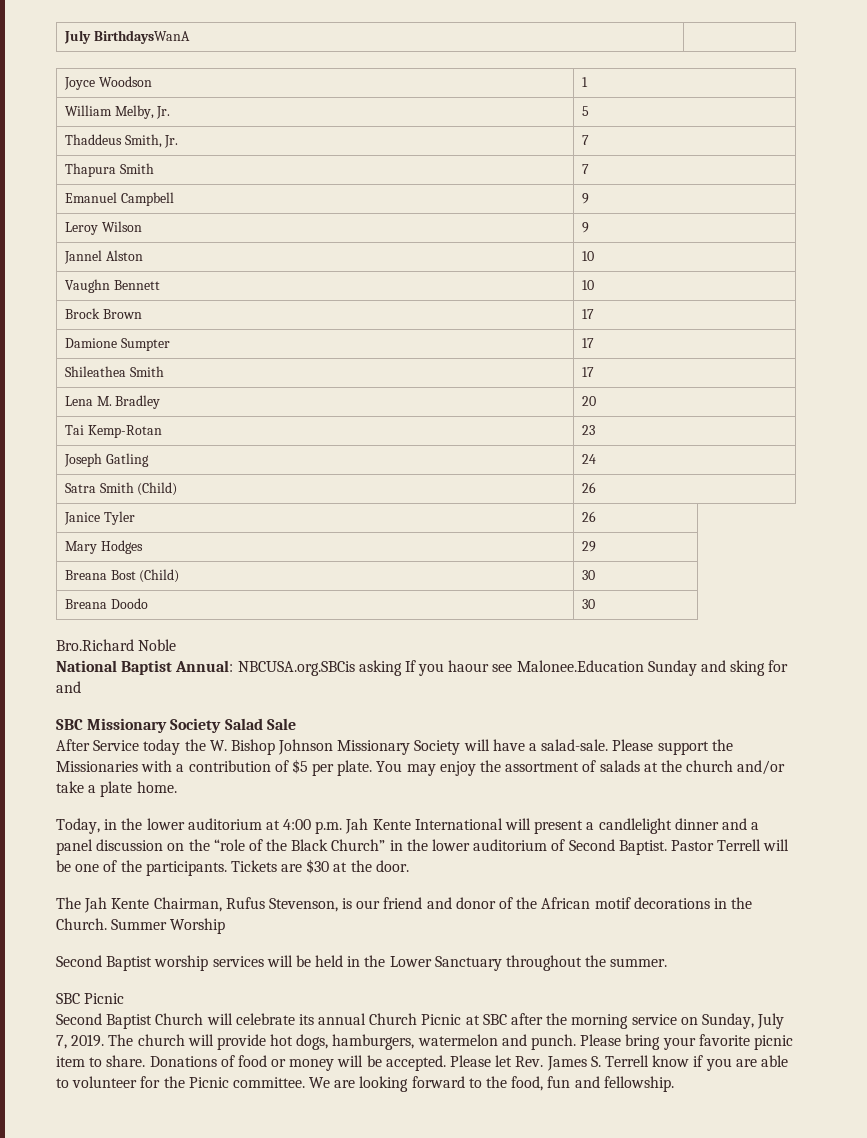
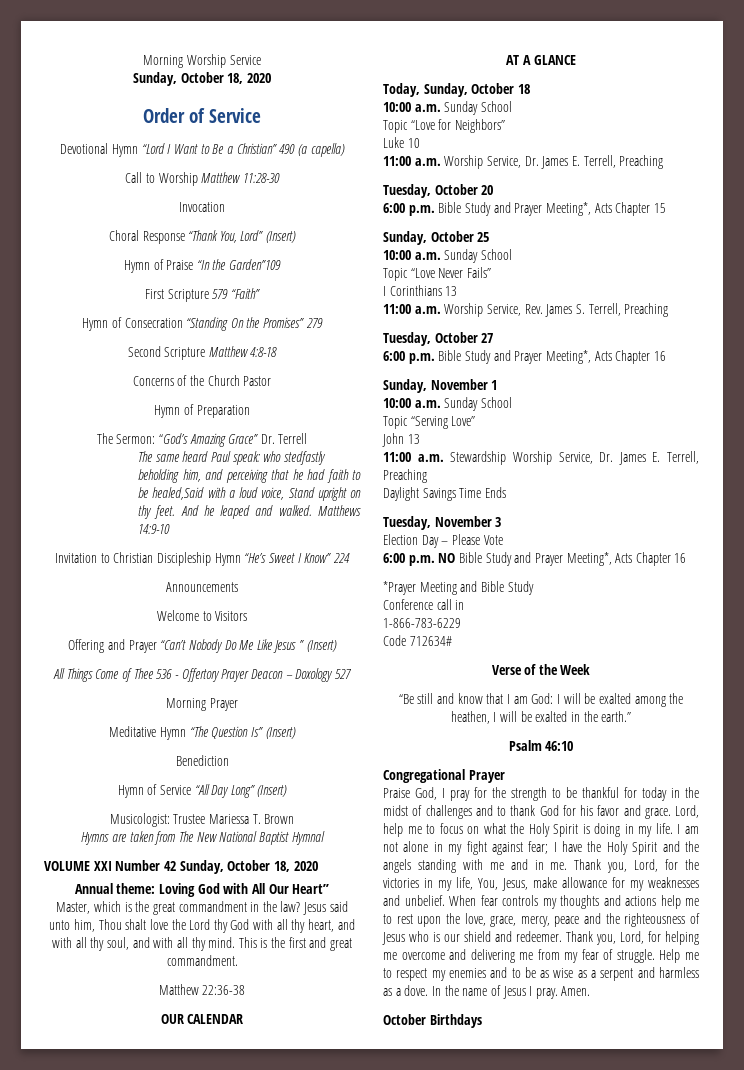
[63,30,190,44] [63,76,152,90] [581,77,588,87] [64,105,171,119] [581,106,589,116] [64,134,179,148] [581,135,589,145] [64,163,154,177] [581,164,589,174] [64,192,174,206] [581,193,589,204] [64,221,142,235] [581,222,589,233] [63,250,143,264] [581,251,594,261] [64,279,160,293] [581,280,594,290] [64,308,142,319] [581,309,594,319] [64,338,170,351] [581,338,594,348] [64,366,164,377] [581,367,594,377] [64,395,161,409] [581,396,596,406] [64,425,162,438] [581,425,595,435] [63,453,149,467] [581,454,596,464] [64,482,178,496] [581,482,596,493] [63,511,135,525] [581,511,596,522] [64,540,143,554] [581,541,596,552] [64,569,180,583] [581,570,595,580] [64,598,148,609] [581,599,595,609] [56,639,177,651] [56,660,789,676] [56,681,81,693] [56,718,296,733] [56,739,733,755] [56,759,786,776] [56,781,177,797] [56,818,760,834] [56,839,790,855] [56,859,409,876] [56,897,753,913] [56,918,226,934] [56,955,668,971] [56,993,125,1004] [56,1013,785,1029] [56,1034,793,1050] [56,1055,788,1071] [56,1076,674,1092] July BirthdaysWanA | // Joyce Woodson | 1 // William Melby, Jr. | 5 // Thaddeus Smith, Jr. | 7 // Thapura Smith | 7 // Emanuel Campbell | 9 // Leroy Wilson | 9 // Jannel Alston | 10 // Vaughn Bennett | 10 // Brock Brown | 17 // Damione Sumpter | 17 // Shileathea Smith | 17 // Lena M. Bradley | 20 // Tai Kemp-Rotan | 23 // Joseph Gatling | 24 // Satra Smith (Child) | 26 // Janice Tyler | 26 // Mary Hodges | 29 // Breana Bost (Child) | 30 // Breana Doodo | 30 // Bro.Richard Noble // National Baptist Annual: NBCUSA.org.SBCis asking If you haour see Malonee.Education Sunday and sking for and // SBC Missionary Society Salad Sale // After Service today the W. Bishop Johnson Missionary Society will have a salad-sale. Please support the Missionaries with a contribution of $5 per plate. You may enjoy the assortment of salads at the church and/or take a plate home. // Today, in the lower auditorium at 4:00 p.m. Jah Kente International will present a candlelight dinner and a panel discussion on the “role of the Black Church” in the lower auditorium of Second Baptist. Pastor Terrell will be one of the participants. Tickets are $30 at the door. // The Jah Kente Chairman, Rufus Stevenson, is our friend and donor of the African motif decorations in the Church. Summer Worship // Second Baptist worship services will be held in the Lower Sanctuary throughout the summer. // SBC Picnic // Second Baptist Church will celebrate its annual Church Picnic at SBC after the morning service on Sunday, July 7, 2019. The church will provide hot dogs, hamburgers, watermelon and punch. Please bring your favorite picnic item to share. Donations of food or money will be accepted. Please let Rev. James S. Terrell know if you are able to volunteer for the Picnic committee. We are looking forward to the food, fun and fellowship. -> [143,54,261,68] [133,72,271,86] [143,108,261,123] [60,143,345,157] [125,172,280,186] [179,202,225,212] [108,230,297,244] [123,259,282,273] [145,288,260,302] [82,317,323,331] [127,346,278,360] [132,375,272,386] [154,404,250,418] [96,433,308,447] [138,451,326,465] [138,469,361,483] [138,487,361,501] [138,505,361,519] [138,524,171,534] [55,552,350,566] [166,582,238,592] [156,610,248,621] [68,639,337,653] [53,668,351,682] [166,698,238,711] [109,726,296,740] [175,755,229,766] [117,784,288,798] [109,813,295,827] [81,831,325,845] [44,860,318,874] [74,883,330,897] [56,901,348,915] [49,919,355,933] [51,937,353,951] [166,955,238,966] [158,984,246,995] [160,1014,244,1024] [506,55,576,65] [383,83,530,97] [383,101,512,115] [383,119,505,133] [383,137,420,148] [383,155,664,169] [383,184,494,198] [383,202,666,216] [383,231,490,245] [383,249,512,263] [383,267,491,281] [383,285,458,296] [383,303,669,317] [383,332,494,346] [383,350,666,364] [383,379,498,393] [383,397,512,411] [383,416,476,429] [382,433,420,447] [383,451,700,465] [383,469,427,483] [383,487,506,501] [383,516,502,530] [383,534,503,548] [383,552,687,566] [383,581,534,595] [383,599,465,610] [383,618,461,628] [383,635,452,646] [491,664,591,675] [398,693,684,707] [450,711,632,724] [508,740,574,751] [383,769,505,783] [383,787,699,801] [383,805,699,819] [383,823,699,837] [383,841,699,855] [383,859,699,873] [383,877,699,891] [383,895,699,909] [383,913,700,927] [382,931,699,945] [383,949,699,963] [383,967,700,981] [383,985,591,999] [383,1014,482,1028] Morning Worship Service // Sunday, October 18, 2020 // Order of Service // Devotional Hymn “Lord I Want to Be a Christian” 490 (a capella) // Call to Worship Matthew 11:28-30 // Invocation // Choral Response “Thank You, Lord” (Insert) // Hymn of Praise “In the Garden”109 // First Scripture 579 “Faith” // Hymn of Consecration “Standing On the Promises” 279 // Second Scripture Matthew 4:8-18 // Concerns of the Church Pastor // Hymn of Preparation // The Sermon: “God’s Amazing Grace” Dr. Terrell // The same heard Paul speak: who stedfastly beholding him, and perceiving that he had faith to be healed,Said with a loud voice, Stand upright on thy feet. And he leaped and walked. Matthews 14:9-10 // Invitation to Christian Discipleship Hymn “He’s Sweet I Know” 224 // Announcements // Welcome to Visitors // Offering and Prayer “Can’t Nobody Do Me Like Jesus ” (Insert) // All Things Come of Thee 536 - Offertory Prayer Deacon – Doxology 527 // Morning Prayer // Meditative Hymn “The Question Is” (Insert) // Benediction // Hymn of Service “All Day Long” (Insert) // Musicologist: Trustee Mariessa T. Brown // Hymns are taken from The New National Baptist Hymnal // VOLUME XXI Number 42 Sunday, October 18, 2020 // Annual theme: Loving God with All Our Heart” // Master, which is the great commandment in the law? Jesus said unto him, Thou shalt love the Lord thy God with all thy heart, and with all thy soul, and with all thy mind. This is the first and great commandment. // Matthew 22:36-38 // OUR CALENDAR // AT A GLANCE // Today, Sunday, October 18 // 10:00 a.m. Sunday School // Topic “Love for Neighbors” // Luke 10 // 11:00 a.m. Worship Service, Dr. James E. Terrell, Preaching // Tuesday, October 20 // 6:00 p.m. Bible Study and Prayer Meeting*, Acts Chapter 15 // Sunday, October 25 // 10:00 a.m. Sunday School // Topic “Love Never Fails” // I Corinthians 13 // 11:00 a.m. Worship Service, Rev. James S. Terrell, Preaching // Tuesday, October 27 // 6:00 p.m. Bible Study and Prayer Meeting*, Acts Chapter 16 // Sunday, November 1 // 10:00 a.m. Sunday School // Topic “Serving Love” // John 13 // 11:00 a.m. Stewardship Worship Service, Dr. James E. Terrell, Preaching // Daylight Savings Time Ends // Tuesday, November 3 // Election Day – Please Vote // 6:00 p.m. NO Bible Study and Prayer Meeting*, Acts Chapter 16 // *Prayer Meeting and Bible Study // Conference call in // 1-866-783-6229 // Code 712634# // Verse of the Week // “Be still and know that I am God: I will be exalted among the heathen, I will be exalted in the earth.” // Psalm 46:10 // Congregational Prayer // Praise God, I pray for the strength to be thankful for today in the midst of challenges and to thank God for his favor and grace. Lord, help me to focus on what the Holy Spirit is doing in my life. I am not alone in my fight against fear; I have the Holy Spirit and the angels standing with me and in me. Thank you, Lord, for the victories in my life, You, Jesus, make allowance for my weaknesses and unbelief. When fear controls my thoughts and actions help me to rest upon the love, grace, mercy, peace and the righteousness of Jesus who is our shield and redeemer. Thank you, Lord, for helping me overcome and delivering me from my fear of struggle. Help me to respect my enemies and to be as wise as a serpent and harmless as a dove. In the name of Jesus I pray. Amen. // October Birthdays

